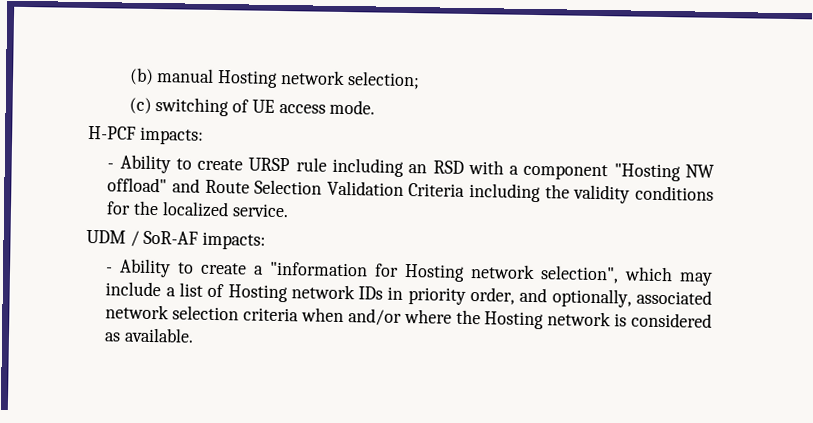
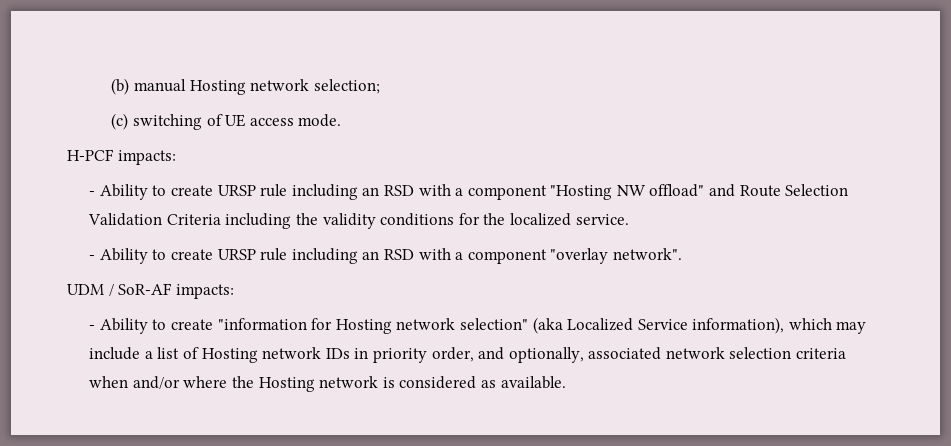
(289, 210) none -> [89,248,682,264] // - Ability to create URSP rule including an RSD with a component "overlay network".
[253,265,265,275] a -> (213, 324) none
[540,265,620,284] selection", -> [459,317,785,334] selection" (aka Localized Service information),

